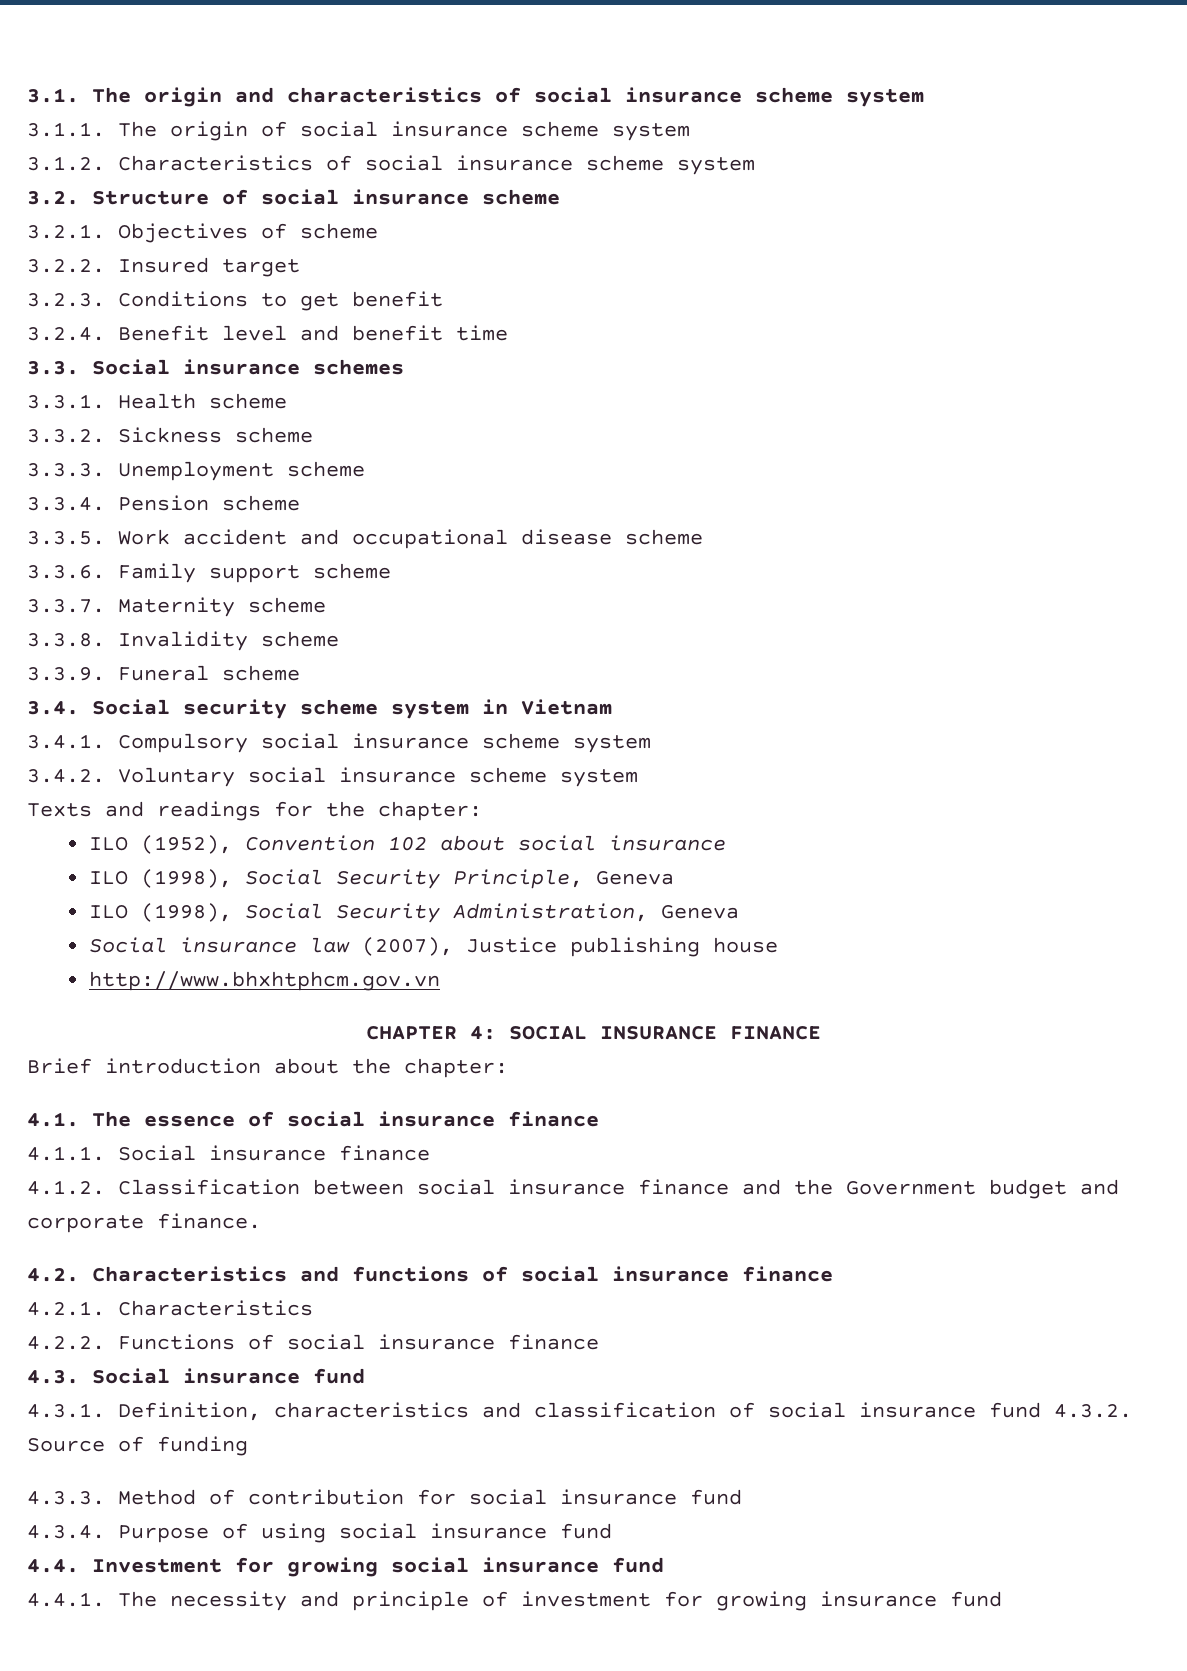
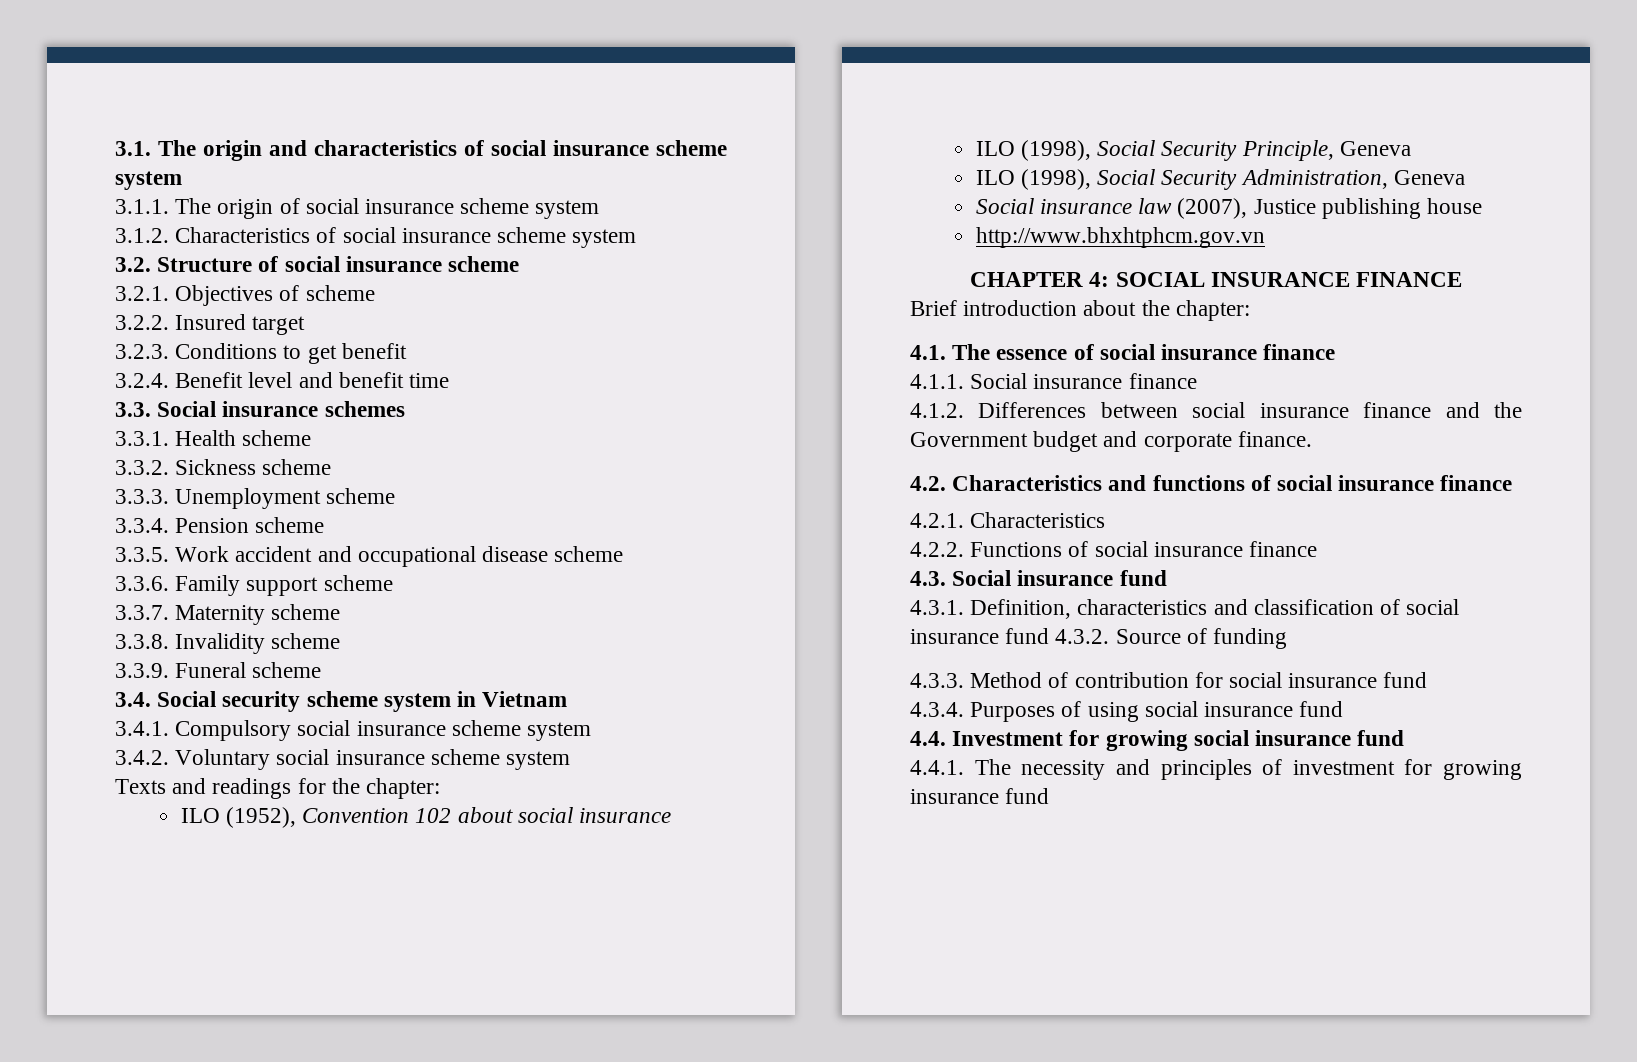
[118,1179,300,1195] Classification -> [978,402,1087,418] Differences
[118,1525,209,1543] Purpose -> [970,702,1056,722] Purposes
[352,1591,469,1611] principle -> [1160,759,1252,780] principles

